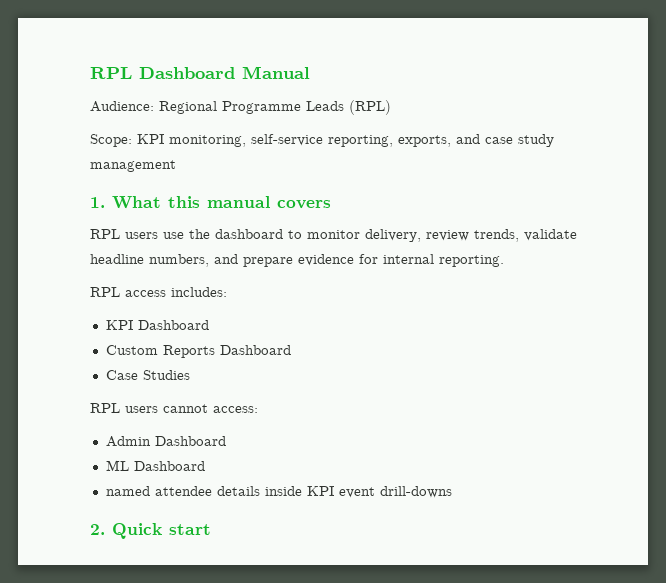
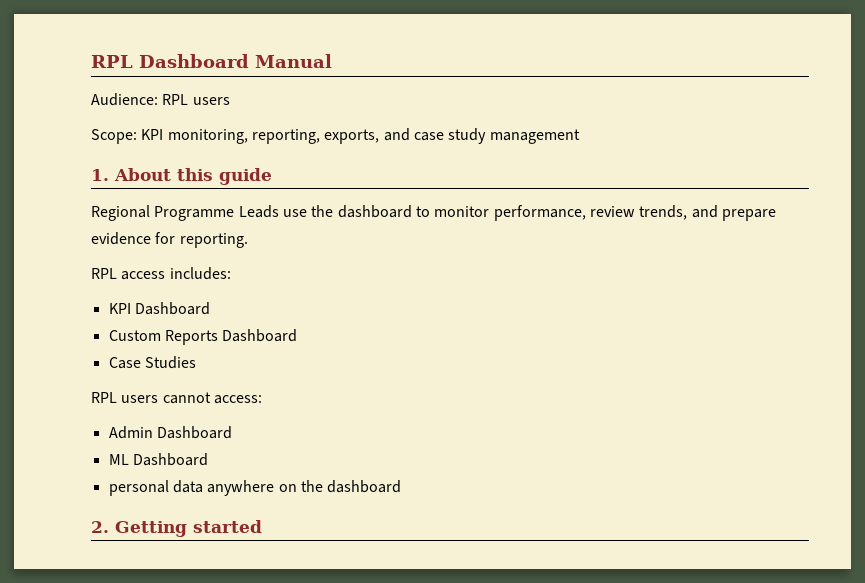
[159,100,391,115] Regional Programme Leads (RPL) -> [162,94,230,105] RPL users
[251,134,323,146] self-service -> (248, 136) none
[112,196,331,209] [90,229,158,239] What this manual covers // RPL users -> [114,168,272,185] [91,205,279,221] About this guide // Regional Programme Leads
[365,229,421,242] delivery, -> [493,205,586,221] performance,
[524,229,577,241] [90,254,209,267] validate headline numbers, -> (688, 212) none
[383,254,434,264] internal -> (176, 238) none
[105,486,452,498] named attendee details inside KPI event drill-downs -> [108,480,402,496] personal data anywhere on the dashboard
[112,523,211,539] Quick start -> [115,520,262,537] Getting started

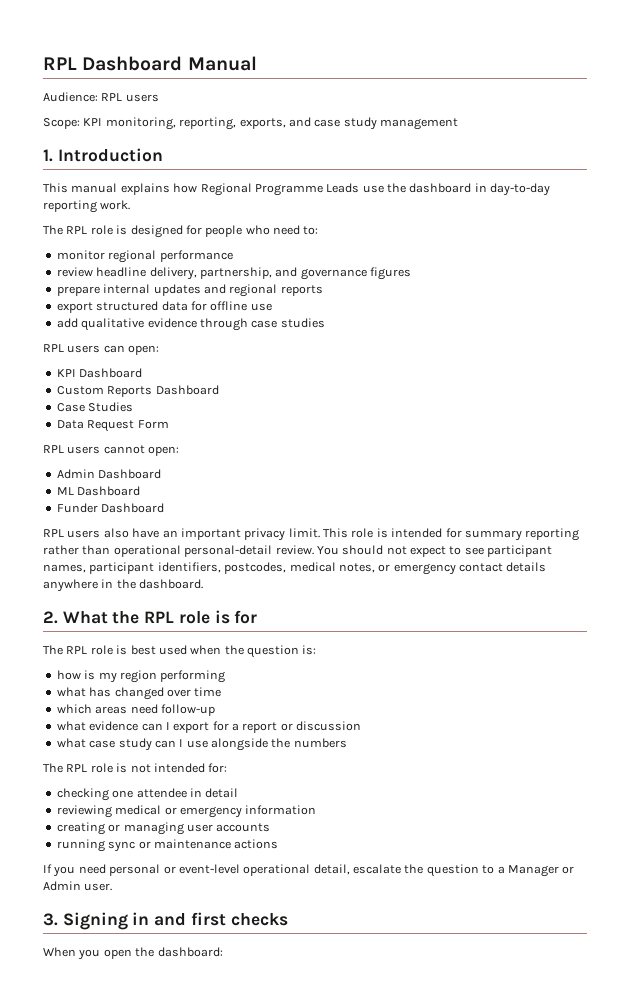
[114,168,272,185] About this guide // -> [57,148,163,162] [43,183,198,195] Introduction // This manual explains how
[415,205,776,221] [91,232,248,248] [91,267,231,280] to monitor performance, review trends, and prepare evidence for reporting. // RPL access includes: -> [474,183,551,196] [43,200,131,213] [43,225,319,238] [56,250,233,263] [56,267,411,280] [56,284,323,297] [56,301,272,313] [56,318,325,331] [43,344,160,355] in day-to-day reporting work. // The RPL role is designed for people who need to: // monitor regional performance // review headline delivery, partnership, and governance figures // prepare internal updates and regional reports // export structured data for offline use // add qualitative evidence through case studies // RPL users can open:
(196, 362) none -> [56,420,169,432] // Data Request Form
[213,395,262,404] access: -> [148,446,180,456] open:
[108,480,402,496] [91,520,262,537] personal data anywhere on the dashboard // 2. Getting started -> [56,503,165,513] [43,528,580,541] [43,545,553,557] [43,562,547,575] [43,579,204,592] [43,610,258,624] [43,645,317,658] [56,670,226,683] [56,687,222,700] [56,704,215,716] [56,721,362,733] [56,738,347,751] [43,763,228,773] [56,788,239,801] [56,805,317,818] [56,822,271,835] [56,839,279,852] [43,864,575,877] [43,881,113,891] [43,912,288,930] [43,947,223,960] Funder Dashboard // RPL users also have an important privacy limit. This role is intended for summary reporting rather than operational personal-detail review. You should not expect to see participant names, participant identifiers, postcodes, medical notes, or emergency contact details anywhere in the dashboard. // 2. What the RPL role is for // The RPL role is best used when the question is: // how is my region performing // what has changed over time // which areas need follow-up // what evidence can I export for a report or discussion // what case study can I use alongside the numbers // The RPL role is not intended for: // checking one attendee in detail // reviewing medical or emergency information // creating or managing user accounts // running sync or maintenance actions // If you need personal or event-level operational detail, escalate the question to a Manager or Admin user. // 3. Signing in and first checks // When you open the dashboard:

